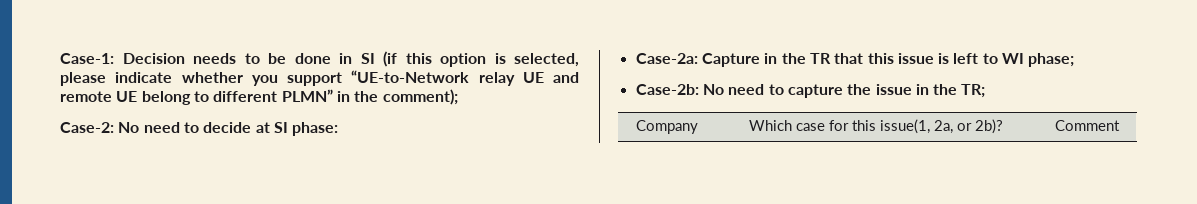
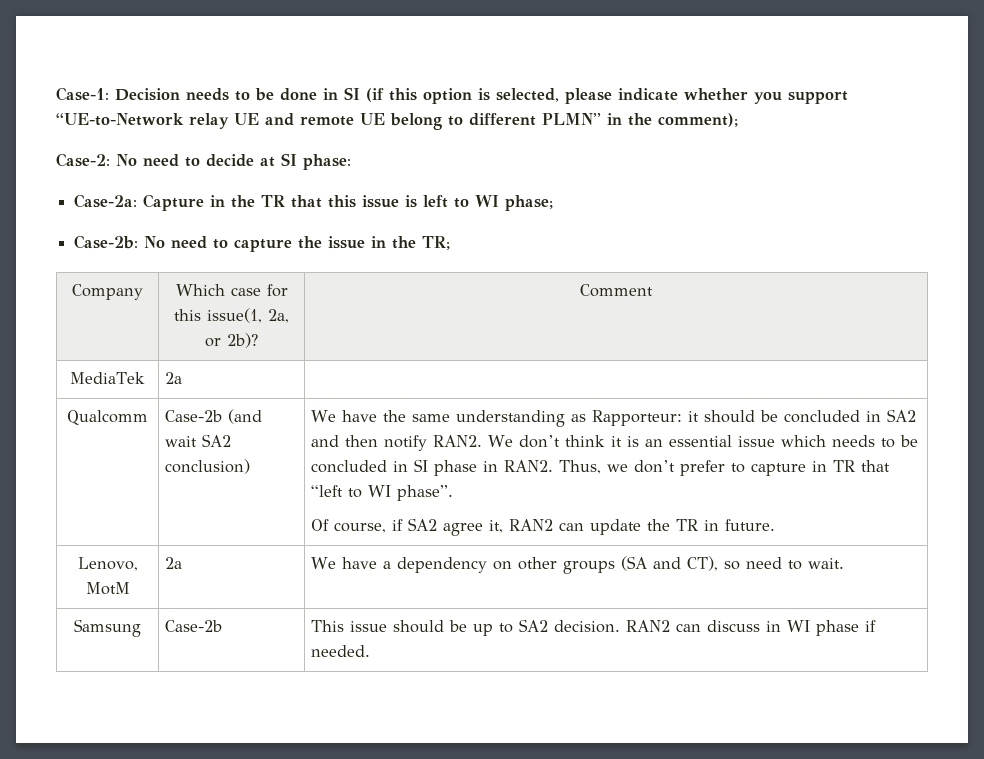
(1120, 125) none -> [70,372,146,384] [165,372,183,384] [67,410,148,425] [165,409,263,424] [165,434,232,447] [165,459,251,474] [311,409,916,427] [311,435,918,451] [311,459,891,476] [311,485,454,501] [311,518,776,536] [77,557,138,571] [85,582,130,595] [165,557,183,569] [311,556,844,574] [74,619,141,637] [165,620,223,632] [311,619,877,636] [311,645,371,657] // MediaTek | 2a | // Qualcomm | Case-2b (and wait SA2 conclusion) | We have the same understanding as Rapporteur: it should be concluded in SA2 and then notify RAN2. We don’t think it is an essential issue which needs to be concluded in SI phase in RAN2. Thus, we don’t prefer to capture in TR that “left to WI phase”. // Of course, if SA2 agree it, RAN2 can update the TR in future. // Lenovo, MotM | 2a | We have a dependency on other groups (SA and CT), so need to wait. // Samsung | Case-2b | This issue should be up to SA2 decision. RAN2 can discuss in WI phase if needed.

